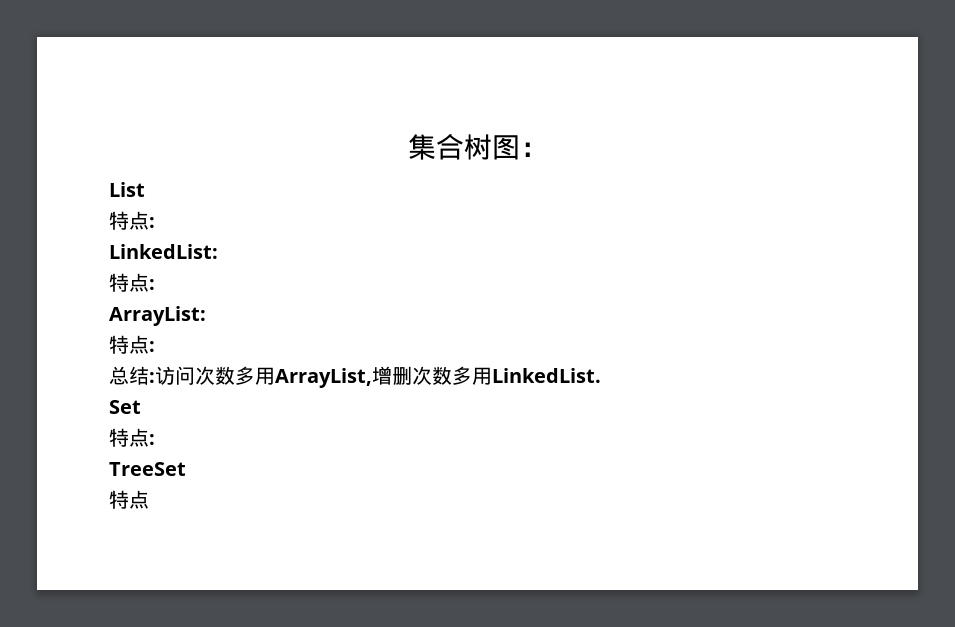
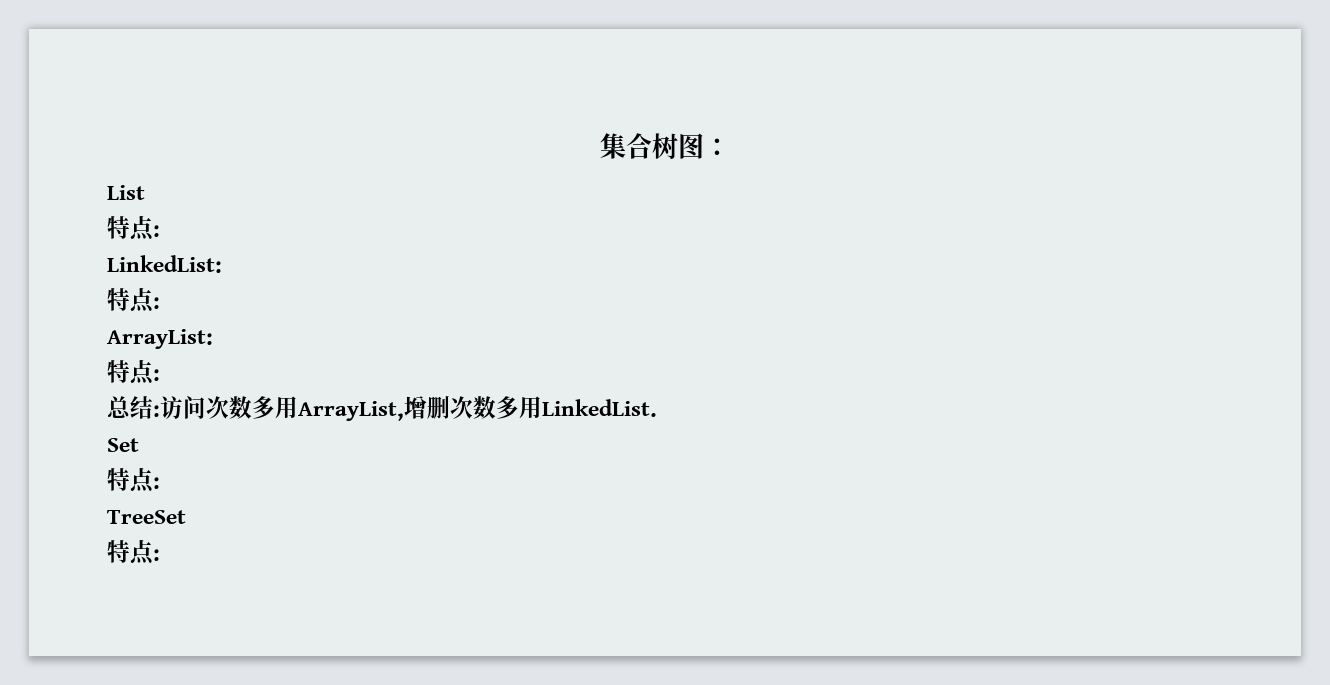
(149, 499) none -> [153,549,160,561] :

